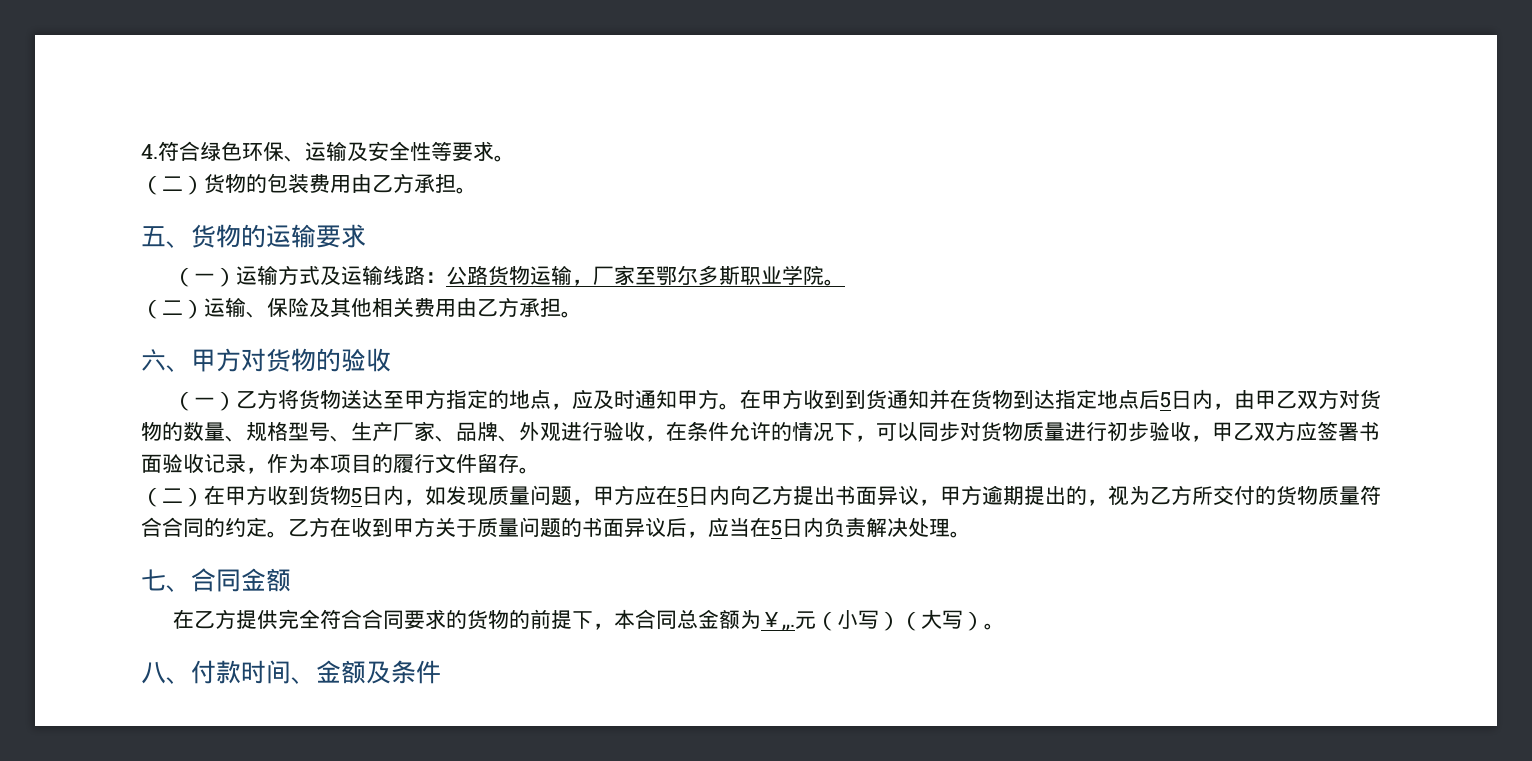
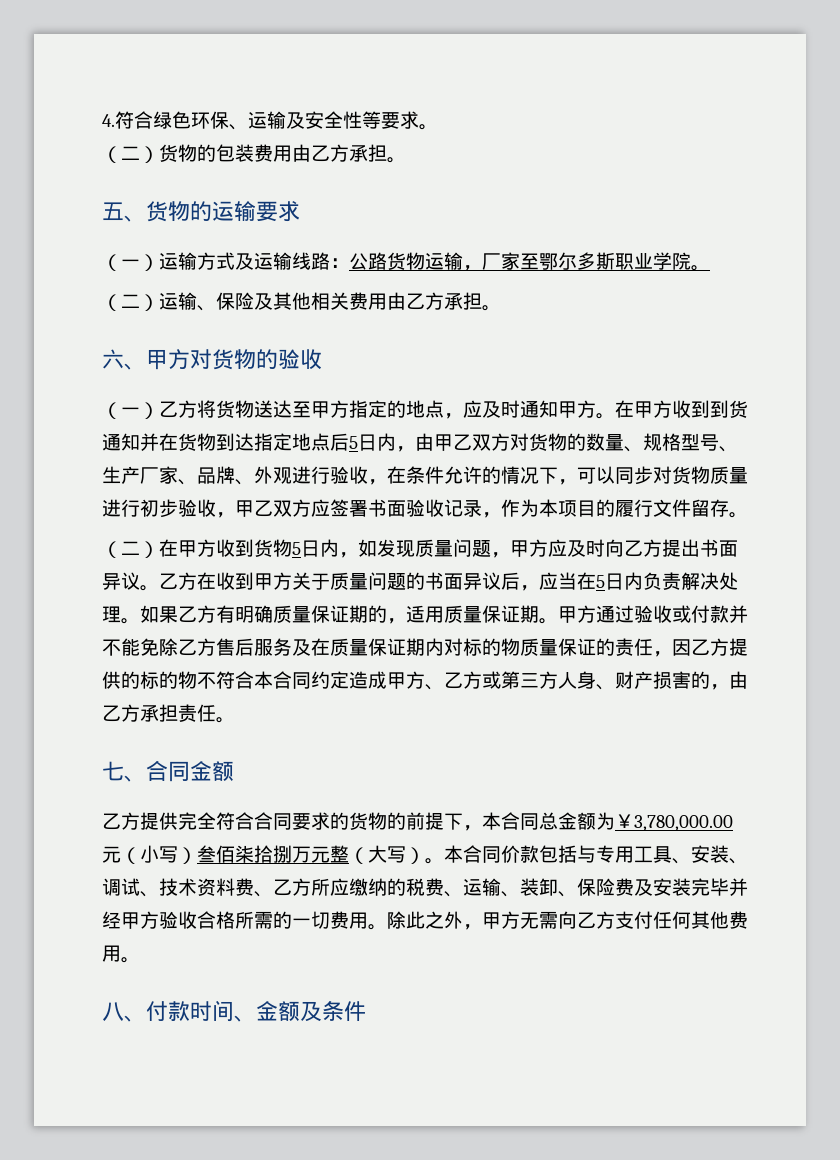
[656,485,730,505] 在5日内 -> [567,539,605,557] 及时
[919,485,1381,506] [141,517,267,538] ，甲方逾期提出的，视为乙方所交付的货物质量符合合同的约定 -> (140, 581) none
(971, 534) none -> [140,605,748,624] [102,638,748,657] [102,671,748,690] [102,704,235,723] 如果乙方有明确质量保证期的，适用质量保证期。甲方通过验收或付款并不能免除乙方售后服务及在质量保证期内对标的物质量保证的责任，因乙方提供的标的物不符合本合同约定造成甲方、乙方或第三方人身、财产损害的，由乙方承担责任。
[173,609,195,629] 在 -> (234, 771) none
[782,624,796,631] ,,. -> [634,815,733,831] 3,780,000.00
(901, 621) none -> [197,845,349,863] 叁佰柒拾捌万元整
(1006, 626) none -> [444,845,748,864] [102,878,748,897] [102,911,748,930] [102,945,140,963] 本合同价款包括与专用工具、安装、调试、技术资料费、乙方所应缴纳的税费、运输、装卸、保险费及安装完毕并经甲方验收合格所需的一切费用。除此之外，甲方无需向乙方支付任何其他费用。

